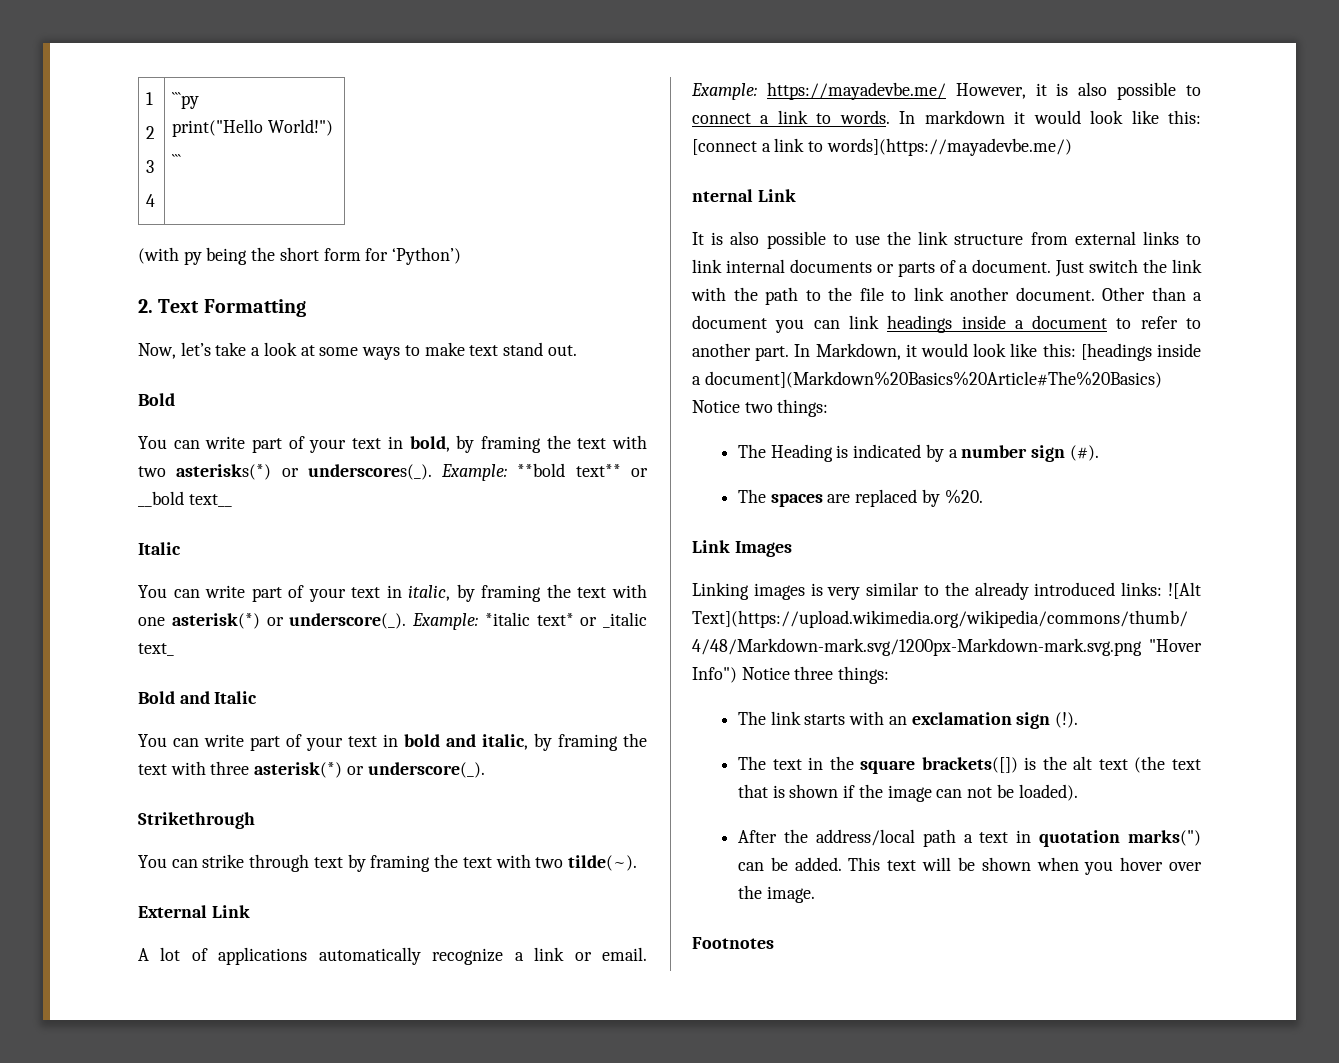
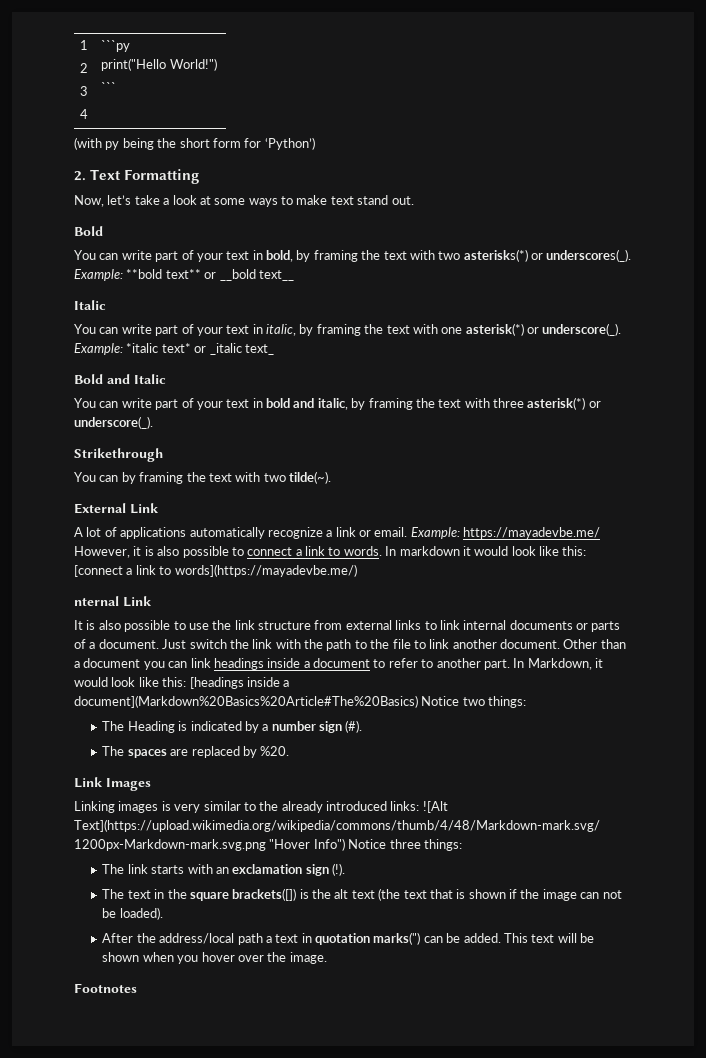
[202,854,343,872] strike through text -> (119, 478) none

